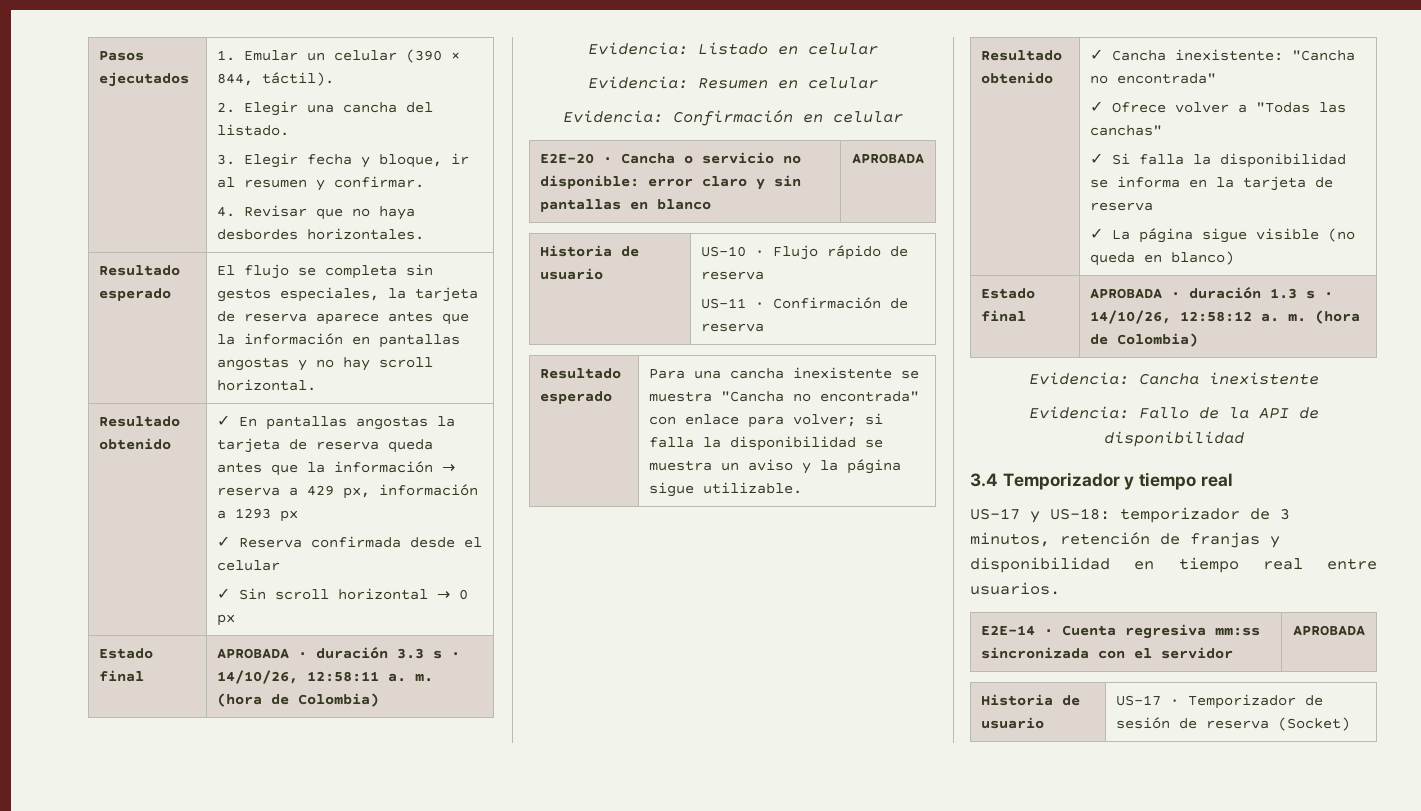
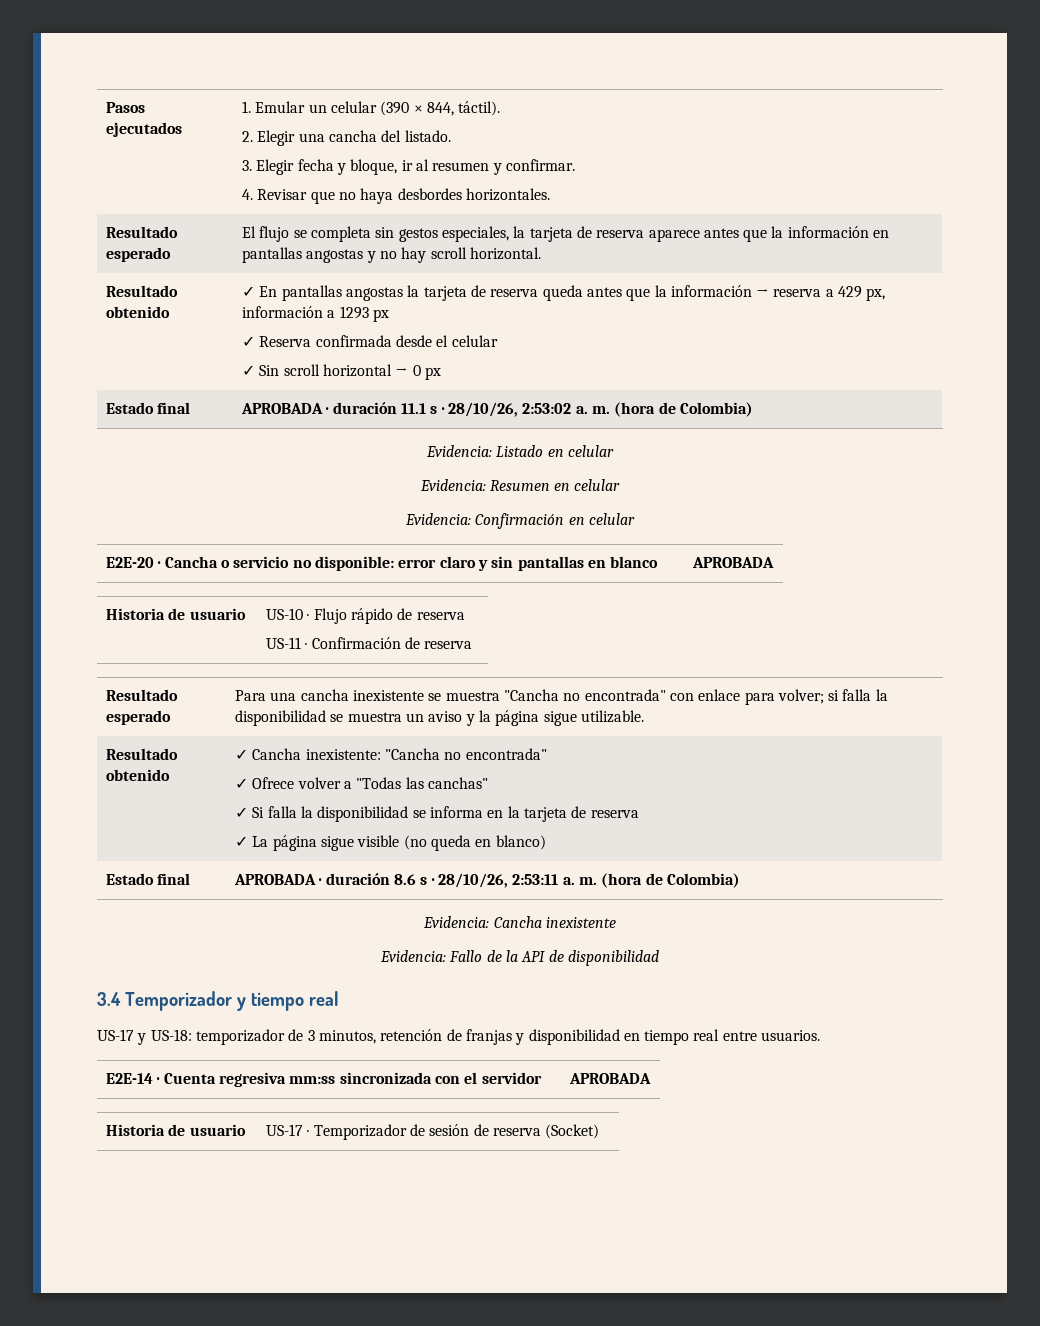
[396,648,460,659] [216,670,379,684] 3.3 s · 14/10/26, 12:58:11 -> [400,402,572,417] 11.1 s · 28/10/26, 2:53:02
[1269,288,1333,299] [1089,310,1252,324] 1.3 s · 14/10/26, 12:58:12 -> [393,873,559,888] 8.6 s · 28/10/26, 2:53:11

